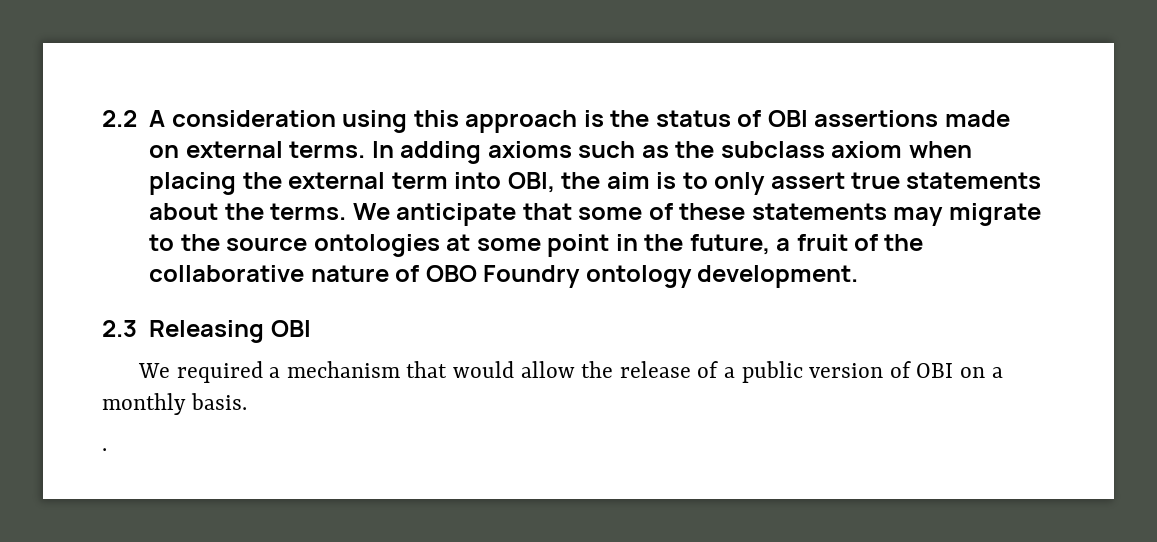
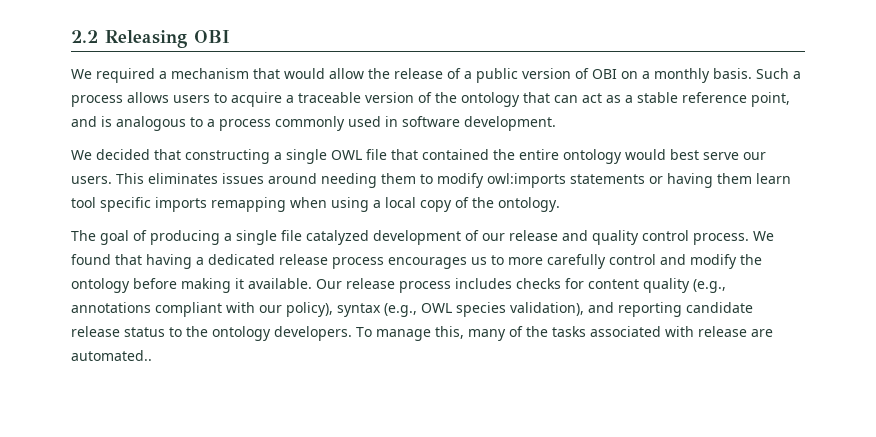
[149,110,1010,133] [149,141,972,164] [149,172,1042,195] [149,203,1041,226] [149,234,924,257] [149,265,859,288] [102,320,137,337] A consideration using this approach is the status of OBI assertions made on external terms. In adding axioms such as the subclass axiom when placing the external term into OBI, the aim is to only assert true statements about the terms. We anticipate that some of these statements may migrate to the source ontologies at some point in the future, a fruit of the collaborative nature of OBO Foundry ontology development. // 2.3 -> (98, 36) none
[102,448,107,451] // . -> [756,68,801,79] [71,92,790,107] [71,116,556,131] [71,149,766,164] [71,173,791,188] [71,197,560,212] [71,230,774,245] [71,254,762,269] [71,278,726,293] [71,302,753,317] [71,326,773,341] [71,350,152,361] Such a process allows users to acquire a traceable version of the ontology that can act as a stable reference point, and is analogous to a process commonly used in software development. // We decided that constructing a single OWL file that contained the entire ontology would best serve our users. This eliminates issues around needing them to modify owl:imports statements or having them learn tool specific imports remapping when using a local copy of the ontology. // The goal of producing a single file catalyzed development of our release and quality control process. We found that having a dedicated release process encourages us to more carefully control and modify the ontology before making it available. Our release process includes checks for content quality (e.g., annotations compliant with our policy), syntax (e.g., OWL species validation), and reporting candidate release status to the ontology developers. To manage this, many of the tasks associated with release are automated..

